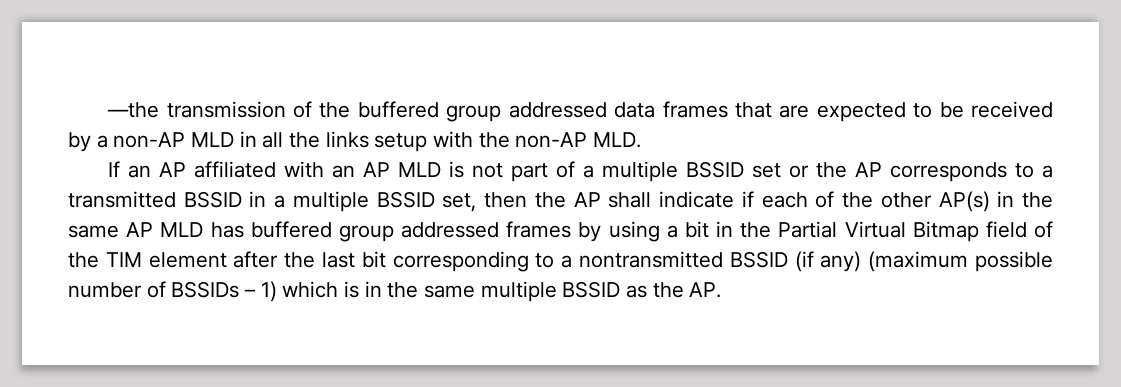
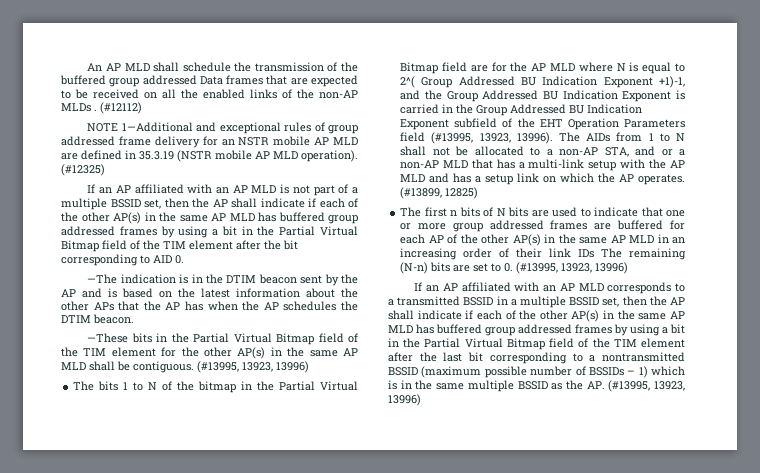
[107,102,160,118] —the -> [87,62,252,72] An AP MLD shall schedule the
[614,102,656,118] data -> [199,76,223,85] Data
[68,131,642,152] by a non-AP MLD in all the links setup with the non-AP MLD. -> [144,89,358,99] [61,102,142,114] [87,122,358,134] [61,136,358,148] [61,150,358,162] [61,164,105,176] on all the enabled links of the non-AP MLDs . (#12112) // NOTE 1—Additional and exceptional rules of group addressed frame delivery for an NSTR mobile AP MLD are defined in 35.3.19 (NSTR mobile AP MLD operation). (#12325)
[752,162,883,178] set or the AP -> [144,198,358,209] [61,212,358,224] [61,226,358,238] [61,240,298,252] [61,254,184,266] [87,274,358,286] [61,288,358,298] [61,301,358,311] [61,314,134,324] [87,333,358,345] [61,347,358,359] [61,361,309,373] [73,381,358,393] [400,62,685,74] [400,76,685,88] [400,90,685,102] [400,104,643,116] [400,118,685,130] [400,132,685,144] [400,146,685,157] [400,159,685,171] [400,173,685,185] [400,187,479,199] [400,207,685,217] [400,220,685,232] [400,234,685,246] [400,248,686,260] [400,262,629,274] [414,282,604,292] set, then the AP shall indicate if each of the other AP(s) in the same AP MLD has buffered group addressed frames by using a bit in the Partial Virtual Bitmap field of the TIM element after the bit corresponding to AID 0. // —The indication is in the DTIM beacon sent by the AP and is based on the latest information about the other APs that the AP has when the AP schedules the DTIM beacon. // —These bits in the Partial Virtual Bitmap field of the TIM element for the other AP(s) in the same AP MLD shall be contiguous. (#13995, 13923, 13996) // The bits 1 to N of the bitmap in the Partial Virtual Bitmap field are for the AP MLD where N is equal to 2^( Group Addressed BU Indication Exponent +1)-1, and the Group Addressed BU Indication Exponent is carried in the Group Addressed BU Indication Exponent subfield of the EHT Operation Parameters field (#13995, 13923, 13996). The AIDs from 1 to N shall not be allocated to a non-AP STA, and or a non-AP MLD that has a multi-link setup with the AP MLD and has a setup link on which the AP operates. (#13899, 12825) // The first n bits of N bits are used to indicate that one or more group addressed frames are buffered for each AP of the other AP(s) in the same AP MLD in an increasing order of their link IDs The remaining (N-n) bits are set to 0. (#13995, 13923, 13996) // If an AP affiliated with an AP MLD
[794,251,862,272] (if any) -> (418, 371) none
(722, 290) none -> [608,380,685,392] [388,394,421,406] (#13995, 13923, 13996)

